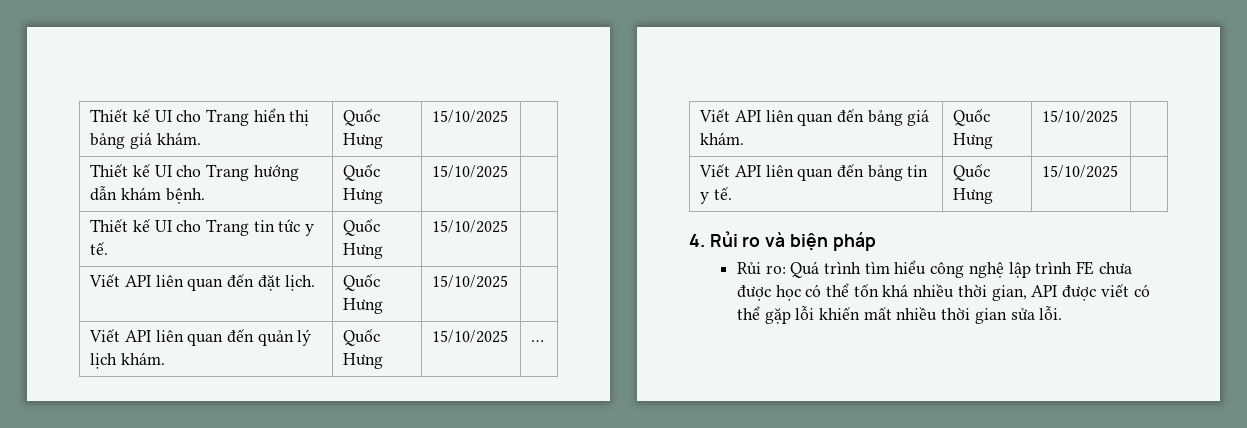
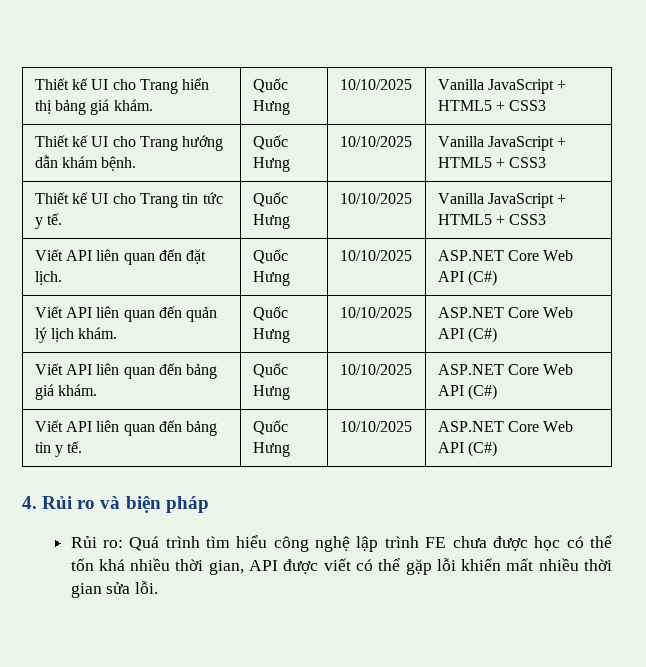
[432,110,509,123] 15/10/2025 | -> [339,79,412,90] [437,79,567,94] [437,100,547,111] 10/10/2025 | Vanilla JavaScript + HTML5 + CSS3
[432,165,509,178] 15/10/2025 | -> [339,136,412,147] [437,136,567,151] [437,157,547,168] 10/10/2025 | Vanilla JavaScript + HTML5 + CSS3
[432,220,509,233] 15/10/2025 | -> [339,193,412,204] [437,193,567,208] [437,214,547,225] 10/10/2025 | Vanilla JavaScript + HTML5 + CSS3
[432,275,509,288] 15/10/2025 | -> [339,250,412,261] [437,250,574,261] [437,270,498,286] 10/10/2025 | ASP.NET Core Web API (C#)
[432,330,509,343] [531,340,545,342] 15/10/2025 | … -> [339,307,412,318] [437,307,574,318] [437,327,498,343] 10/10/2025 | ASP.NET Core Web API (C#)
[1042,110,1119,123] 15/10/2025 | -> [339,364,412,375] [437,364,574,375] [437,384,498,400] 10/10/2025 | ASP.NET Core Web API (C#)
[1042,165,1119,178] 15/10/2025 | -> [339,421,412,432] [437,421,574,432] [437,441,498,457] 10/10/2025 | ASP.NET Core Web API (C#)

